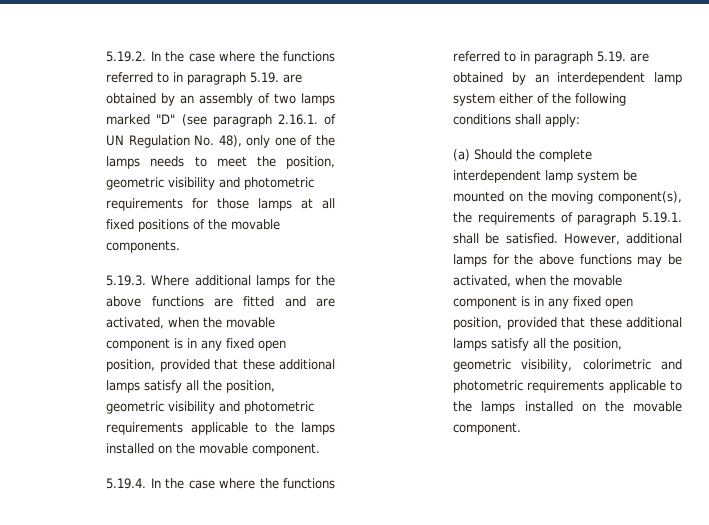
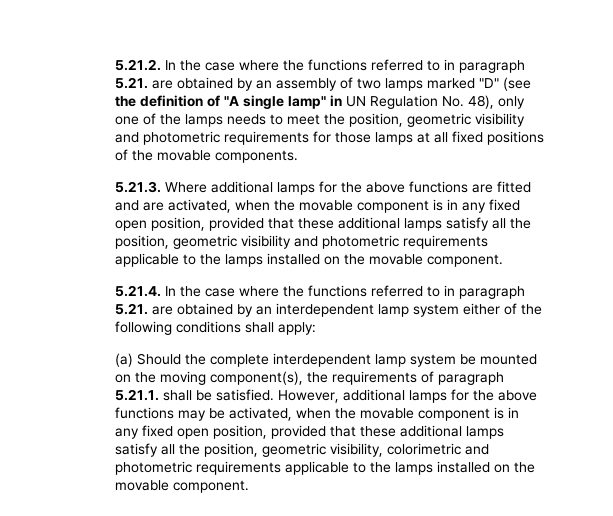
[106,51,147,62] 5.19.2. -> [115,59,162,71] 5.21.2.
[250,72,280,83] 5.19. -> [115,77,149,89] 5.21.
[212,114,336,127] paragraph 2.16.1. of -> [115,95,343,109] the definition of "A single lamp" in
[106,275,147,286] 5.19.3. -> [115,181,162,193] 5.21.3.
[106,478,147,489] 5.19.4. -> [115,285,162,297] 5.21.4.
[597,51,627,62] 5.19. -> [115,303,149,315] 5.21.
[642,212,682,223] 5.19.1. -> [115,389,160,401] 5.21.1.

